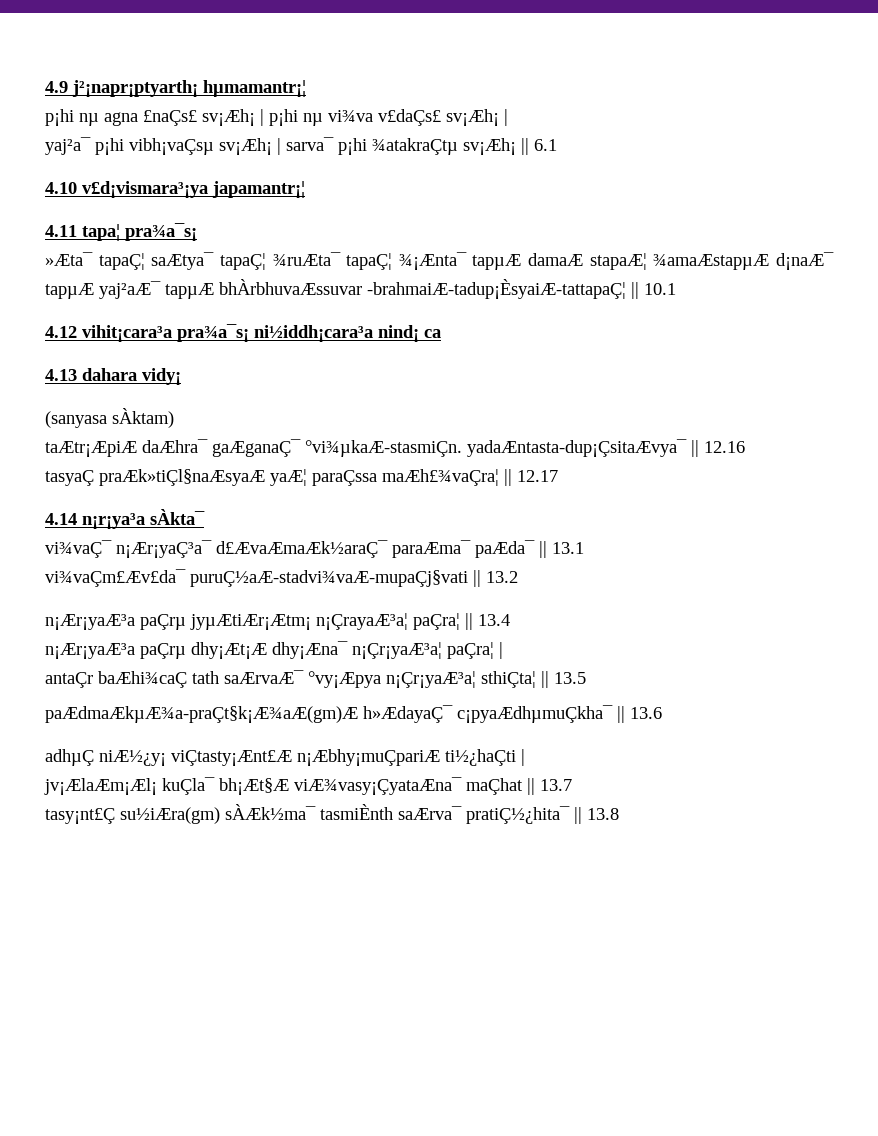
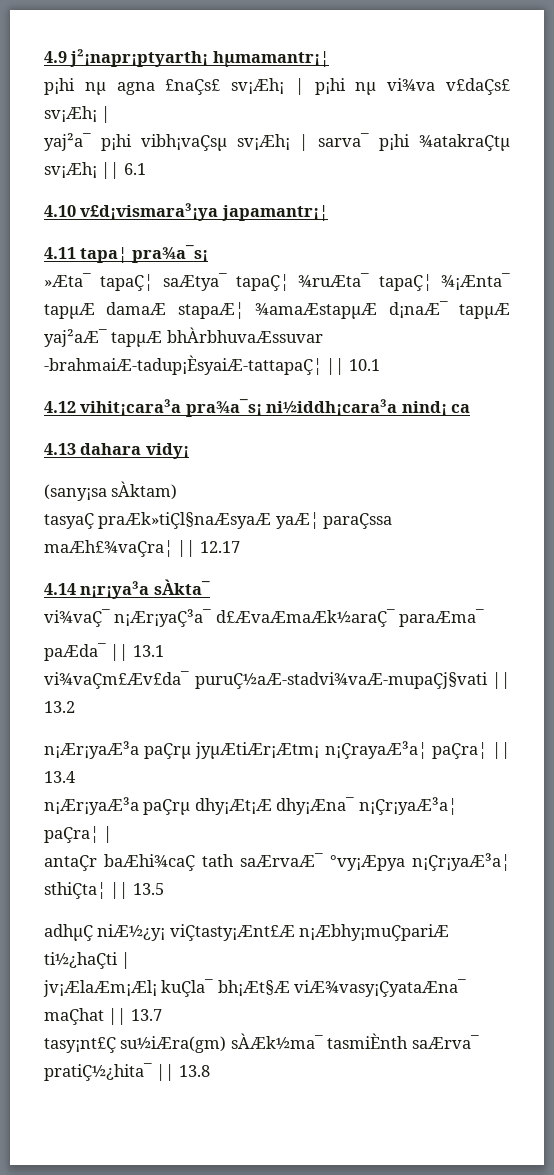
[45,411,107,428] (sanyasa -> [44,484,107,501] (sany¡sa
[45,439,745,457] // taÆtr¡ÆpiÆ daÆhra¯ gaÆganaÇ¯ °vi¾µkaÆ-stasmiÇn. yadaÆntasta-dup¡ÇsitaÆvya¯ || 12.16 -> (178, 490) none
(471, 549) none -> (485, 618) //
[45,705,662,723] // paÆdmaÆkµÆ¾a-praÇt§k¡Æ¾aÆ(gm)Æ h»ÆdayaÇ¯ c¡pyaÆdhµmuÇkha¯ || 13.6 -> (164, 889) none

